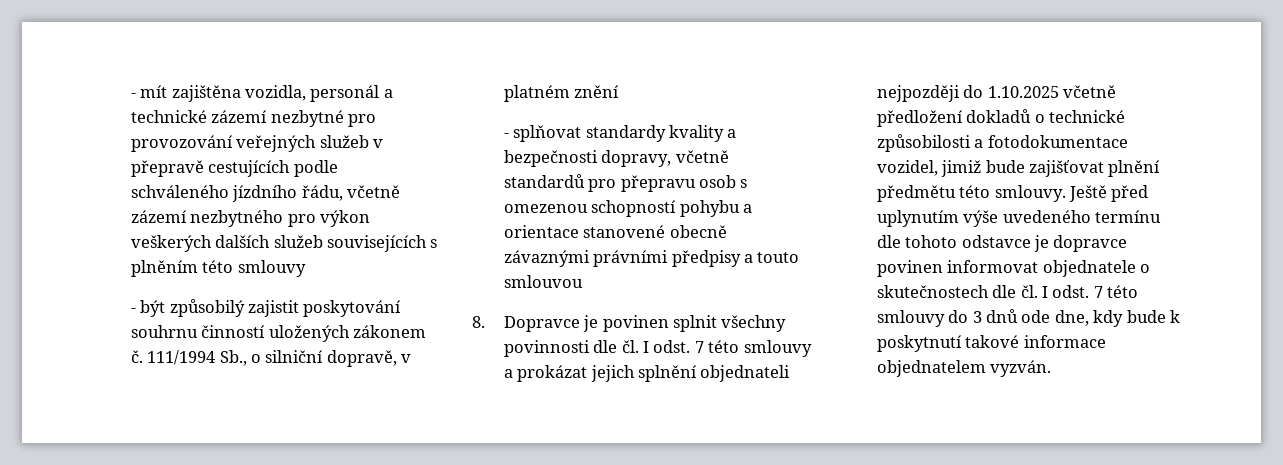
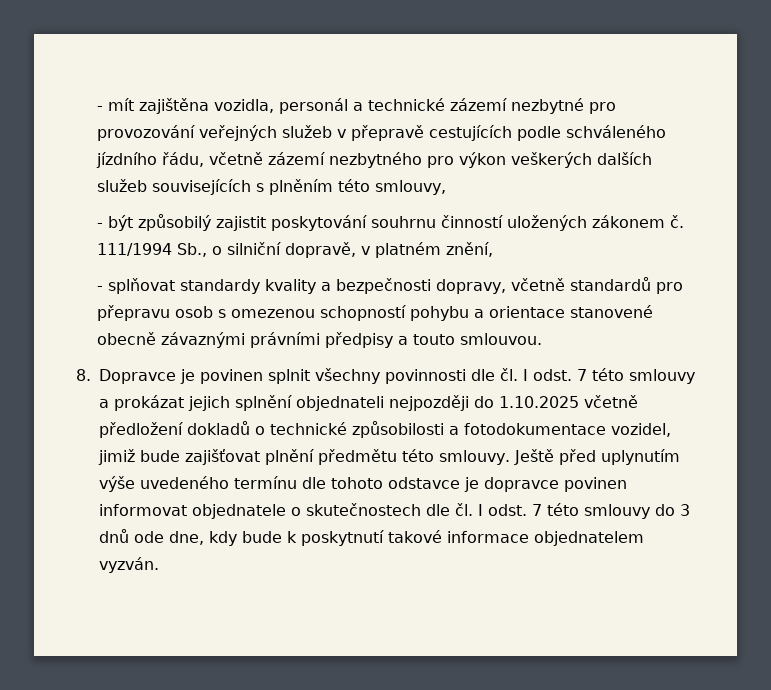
[237,260,306,277] smlouvy -> [374,180,446,195] smlouvy,
[574,85,620,98] znění -> [445,242,493,257] znění,
[503,275,583,288] smlouvou -> [459,333,542,345] smlouvou.

